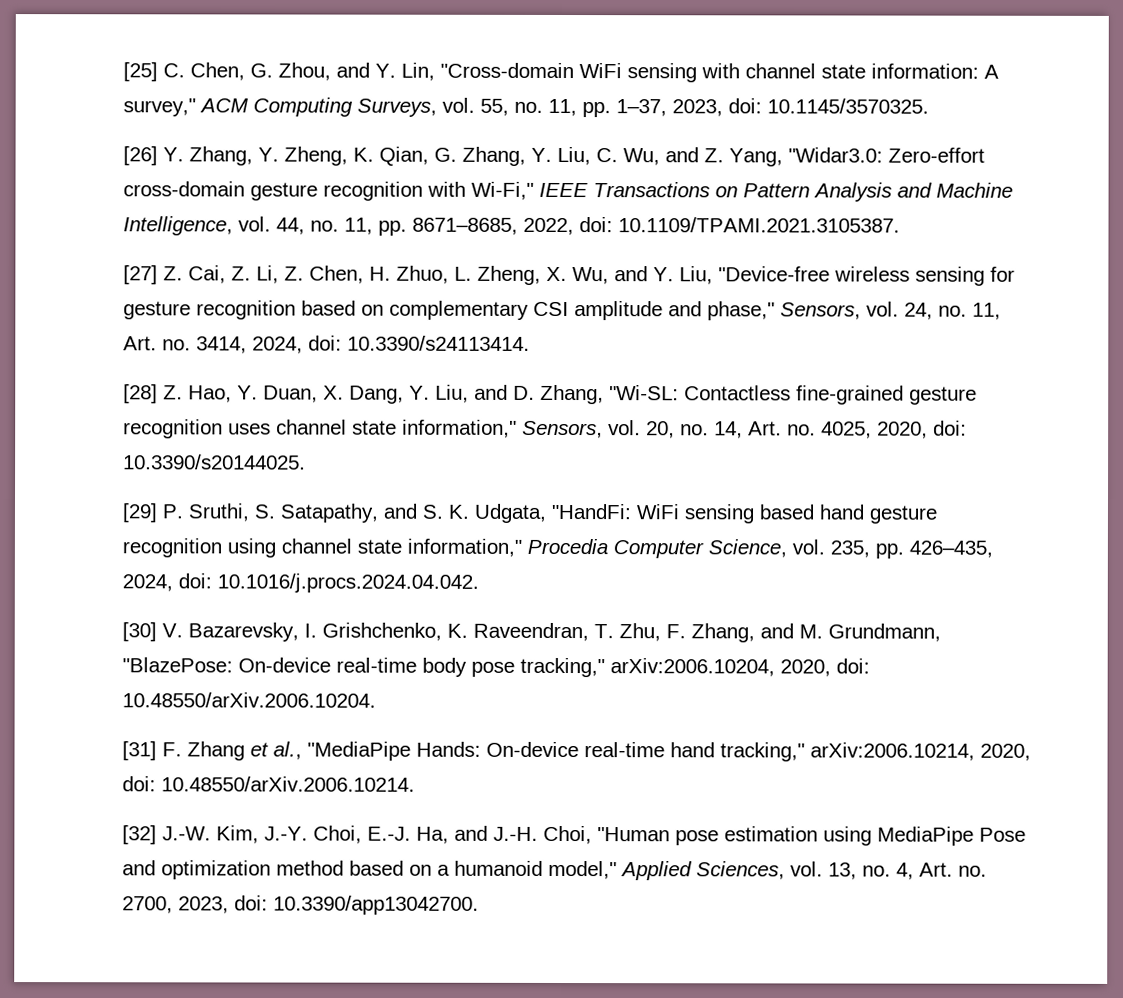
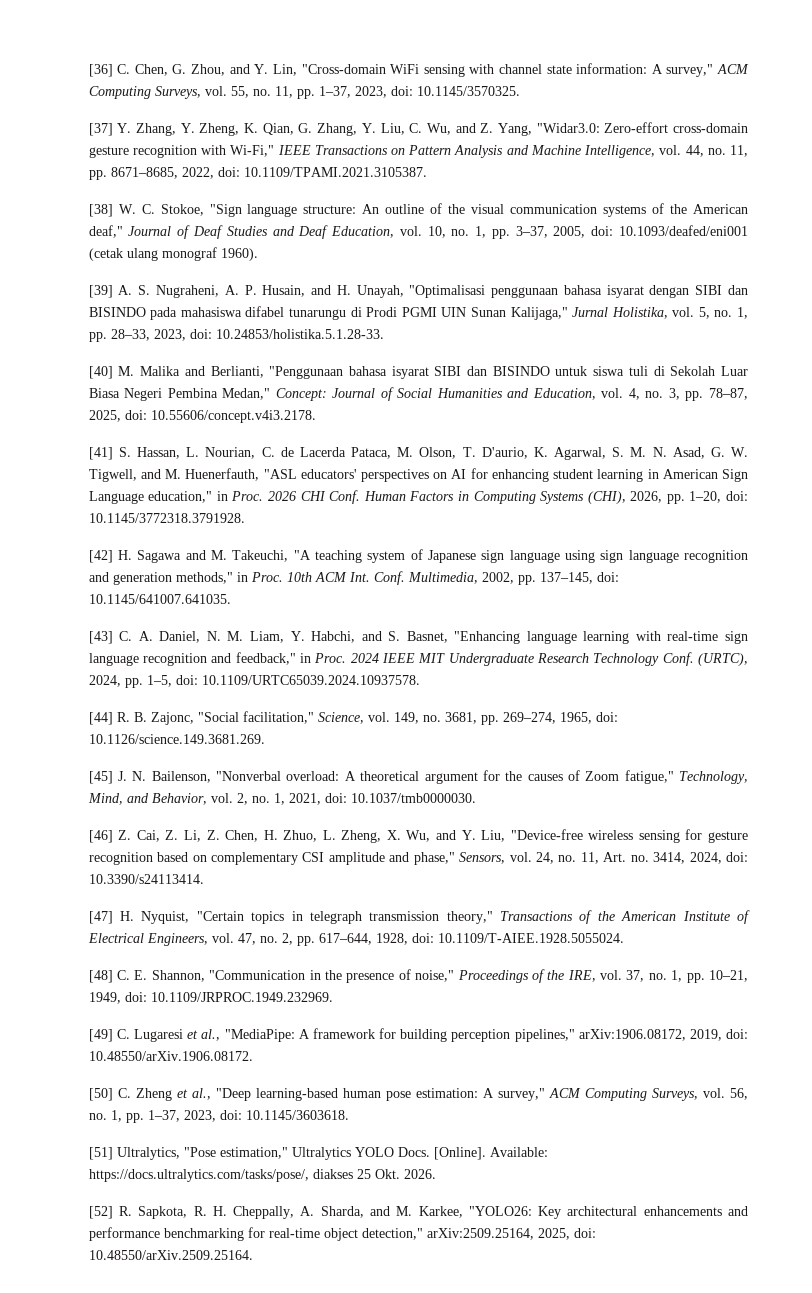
[122,62,158,82] [25] -> [88,64,113,77] [36]
[122,146,158,166] [26] -> [88,123,113,136] [37]
[122,265,158,285] [27] -> [88,203,749,217] [88,225,748,239] [88,247,258,261] [88,285,749,298] [88,306,749,320] [88,329,384,342] [88,366,749,379] [88,387,749,401] [88,410,316,423] [88,447,749,460] [88,468,749,482] [88,490,749,504] [88,513,245,523] [88,549,748,563] [88,571,619,585] [88,594,231,604] [88,631,748,644] [88,652,748,666] [88,675,420,688] [88,711,618,725] [88,734,265,744] [88,770,749,784] [87,793,476,805] [88,830,113,843] [38] W. C. Stokoe, "Sign language structure: An outline of the visual communication systems of the American deaf," Journal of Deaf Studies and Deaf Education, vol. 10, no. 1, pp. 3–37, 2005, doi: 10.1093/deafed/eni001 (cetak ulang monograf 1960). // [39] A. S. Nugraheni, A. P. Husain, and H. Unayah, "Optimalisasi penggunaan bahasa isyarat dengan SIBI dan BISINDO pada mahasiswa difabel tunarungu di Prodi PGMI UIN Sunan Kalijaga," Jurnal Holistika, vol. 5, no. 1, pp. 28–33, 2023, doi: 10.24853/holistika.5.1.28-33. // [40] M. Malika and Berlianti, "Penggunaan bahasa isyarat SIBI dan BISINDO untuk siswa tuli di Sekolah Luar Biasa Negeri Pembina Medan," Concept: Journal of Social Humanities and Education, vol. 4, no. 3, pp. 78–87, 2025, doi: 10.55606/concept.v4i3.2178. // [41] S. Hassan, L. Nourian, C. de Lacerda Pataca, M. Olson, T. D'aurio, K. Agarwal, S. M. N. Asad, G. W. Tigwell, and M. Huenerfauth, "ASL educators' perspectives on AI for enhancing student learning in American Sign Language education," in Proc. 2026 CHI Conf. Human Factors in Computing Systems (CHI), 2026, pp. 1–20, doi: 10.1145/3772318.3791928. // [42] H. Sagawa and M. Takeuchi, "A teaching system of Japanese sign language using sign language recognition and generation methods," in Proc. 10th ACM Int. Conf. Multimedia, 2002, pp. 137–145, doi: 10.1145/641007.641035. // [43] C. A. Daniel, N. M. Liam, Y. Habchi, and S. Basnet, "Enhancing language learning with real-time sign language recognition and feedback," in Proc. 2024 IEEE MIT Undergraduate Research Technology Conf. (URTC), 2024, pp. 1–5, doi: 10.1109/URTC65039.2024.10937578. // [44] R. B. Zajonc, "Social facilitation," Science, vol. 149, no. 3681, pp. 269–274, 1965, doi: 10.1126/science.149.3681.269. // [45] J. N. Bailenson, "Nonverbal overload: A theoretical argument for the causes of Zoom fatigue," Technology, Mind, and Behavior, vol. 2, no. 1, 2021, doi: 10.1037/tmb0000030. // [46]
[122,384,977,405] [122,419,967,439] [122,454,306,470] [121,503,937,524] [121,538,993,559] [121,573,479,593] [121,622,941,643] [121,657,870,678] [121,692,376,708] [121,741,1031,762] [121,776,415,792] [121,825,1026,846] [121,860,987,881] [121,895,479,915] [28] Z. Hao, Y. Duan, X. Dang, Y. Liu, and D. Zhang, "Wi-SL: Contactless fine-grained gesture recognition uses channel state information," Sensors, vol. 20, no. 14, Art. no. 4025, 2020, doi: 10.3390/s20144025. // [29] P. Sruthi, S. Satapathy, and S. K. Udgata, "HandFi: WiFi sensing based hand gesture recognition using channel state information," Procedia Computer Science, vol. 235, pp. 426–435, 2024, doi: 10.1016/j.procs.2024.04.042. // [30] V. Bazarevsky, I. Grishchenko, K. Raveendran, T. Zhu, F. Zhang, and M. Grundmann, "BlazePose: On-device real-time body pose tracking," arXiv:2006.10204, 2020, doi: 10.48550/arXiv.2006.10204. // [31] F. Zhang et al., "MediaPipe Hands: On-device real-time hand tracking," arXiv:2006.10214, 2020, doi: 10.48550/arXiv.2006.10214. // [32] J.-W. Kim, J.-Y. Choi, E.-J. Ha, and J.-H. Choi, "Human pose estimation using MediaPipe Pose and optimization method based on a humanoid model," Applied Sciences, vol. 13, no. 4, Art. no. 2700, 2023, doi: 10.3390/app13042700. -> [88,910,750,924] [87,933,624,946] [88,969,749,983] [88,992,333,1004] [88,1028,748,1042] [88,1051,253,1061] [88,1088,749,1101] [88,1110,349,1123] [88,1147,548,1160] [88,1169,436,1182] [88,1206,748,1219] [88,1227,596,1241] [88,1250,253,1260] [47] H. Nyquist, "Certain topics in telegraph transmission theory," Transactions of the American Institute of Electrical Engineers, vol. 47, no. 2, pp. 617–644, 1928, doi: 10.1109/T-AIEE.1928.5055024. // [48] C. E. Shannon, "Communication in the presence of noise," Proceedings of the IRE, vol. 37, no. 1, pp. 10–21, 1949, doi: 10.1109/JRPROC.1949.232969. // [49] C. Lugaresi et al., "MediaPipe: A framework for building perception pipelines," arXiv:1906.08172, 2019, doi: 10.48550/arXiv.1906.08172. // [50] C. Zheng et al., "Deep learning-based human pose estimation: A survey," ACM Computing Surveys, vol. 56, no. 1, pp. 1–37, 2023, doi: 10.1145/3603618. // [51] Ultralytics, "Pose estimation," Ultralytics YOLO Docs. [Online]. Available: https://docs.ultralytics.com/tasks/pose/, diakses 25 Okt. 2026. // [52] R. Sapkota, R. H. Cheppally, A. Sharda, and M. Karkee, "YOLO26: Key architectural enhancements and performance benchmarking for real-time object detection," arXiv:2509.25164, 2025, doi: 10.48550/arXiv.2509.25164.

